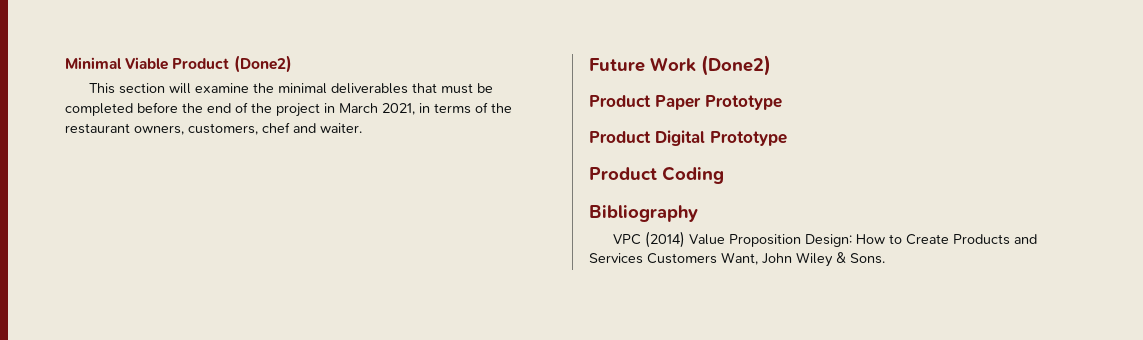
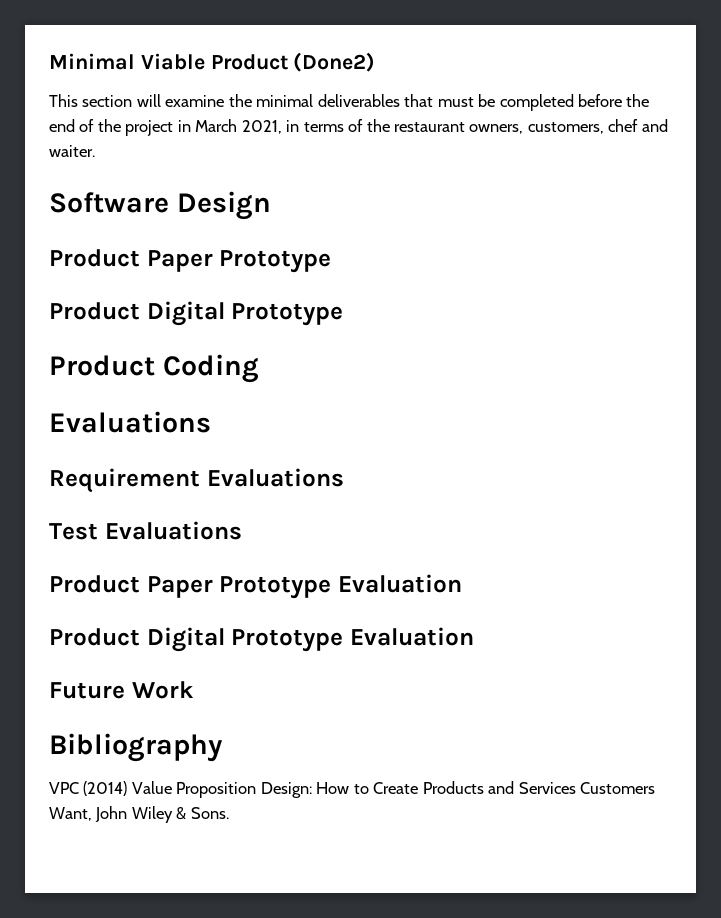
[589,55,771,76] Future Work (Done2) -> [49,191,271,220] Software Design
(724, 175) none -> [49,411,211,433] [49,468,344,493] [49,521,242,540] [49,574,462,599] [49,627,474,652] [49,681,194,699] // Evaluations // Requirement Evaluations // Test Evaluations // Product Paper Prototype Evaluation // Product Digital Prototype Evaluation // Future Work

